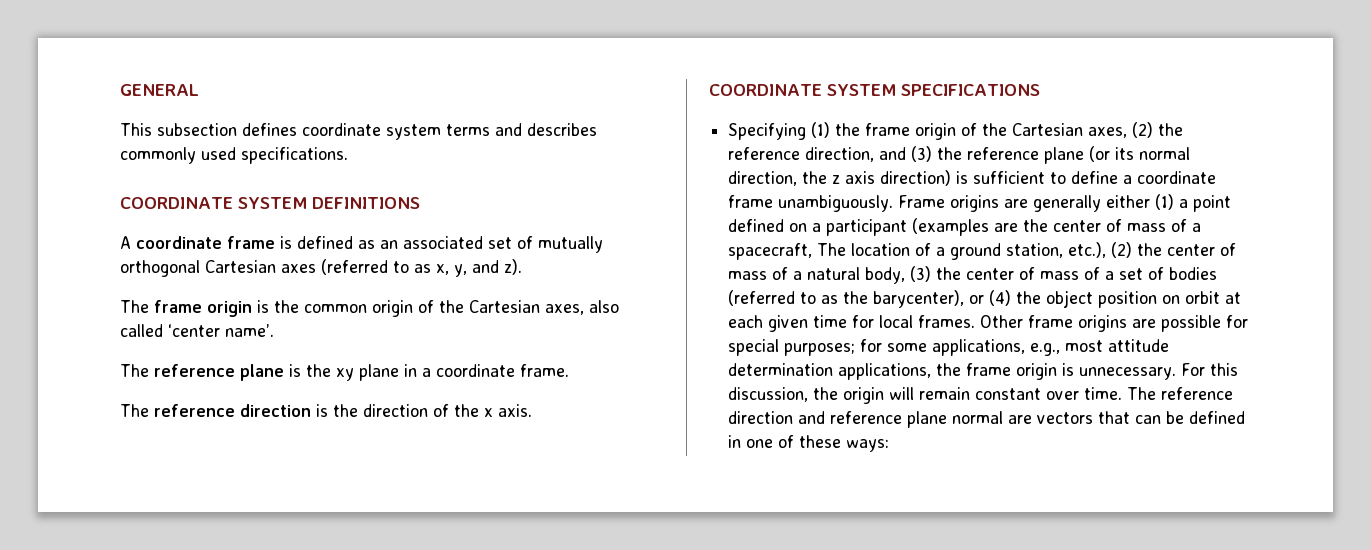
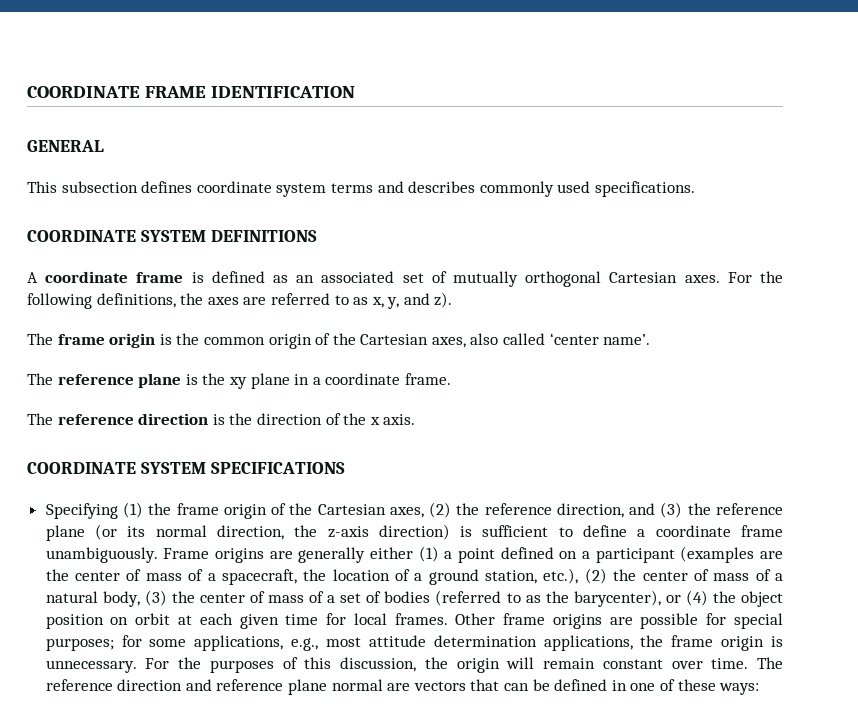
(120, 90) none -> [27,86,355,98] COORDINATE FRAME IDENTIFICATION //
[281,259,388,275] axes (referred -> [684,271,784,283] [27,293,330,309] axes. For the following definitions, the axes are referred
[832,171,876,184] z axis -> [327,526,369,538] z-axis
[817,243,847,256] The -> [303,569,327,581] the
(1206, 369) none -> [178,657,298,673] the purposes of

